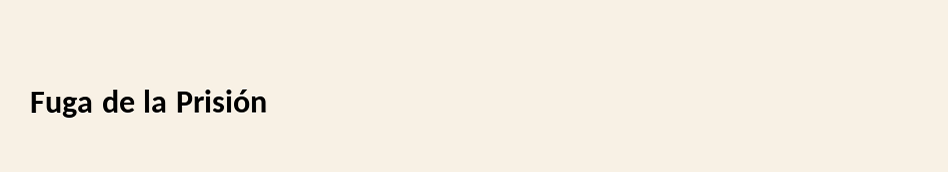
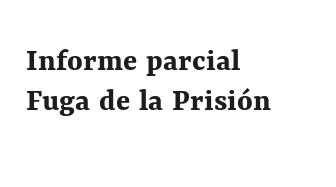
(30, 104) none -> [26,49,240,76] Informe parcial

